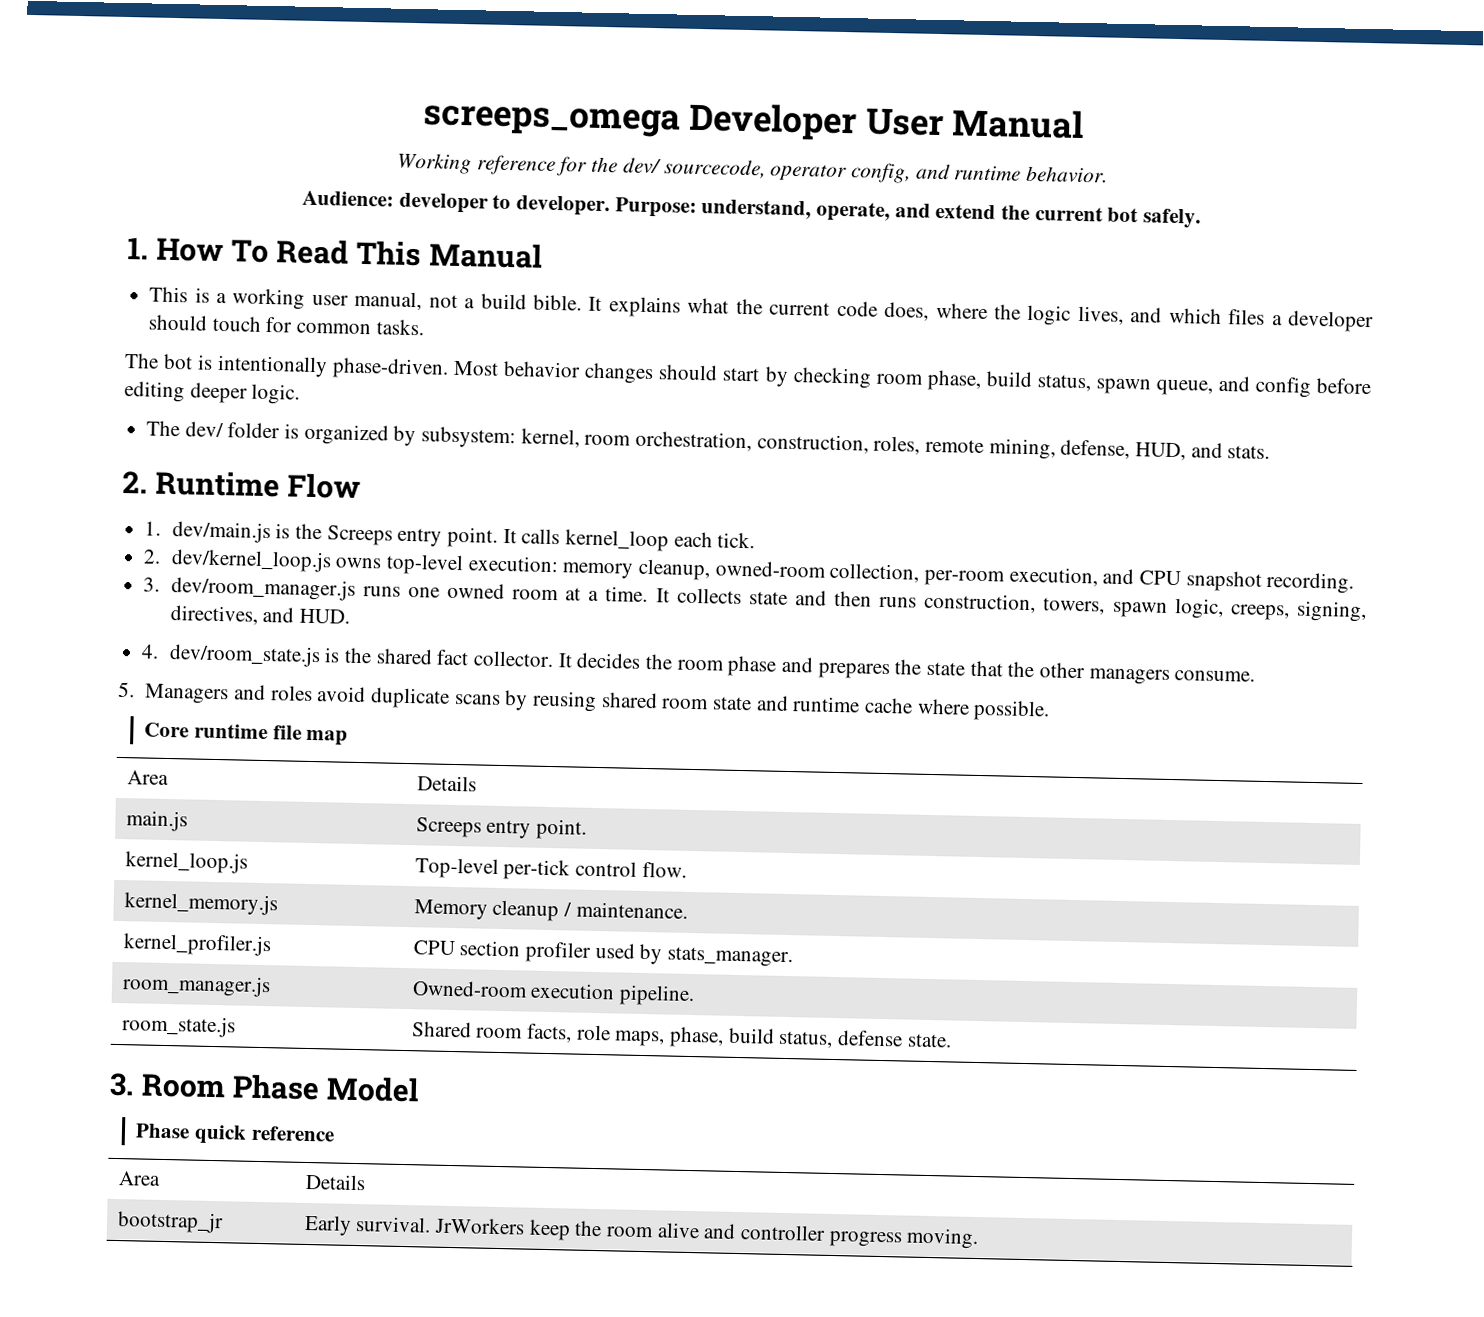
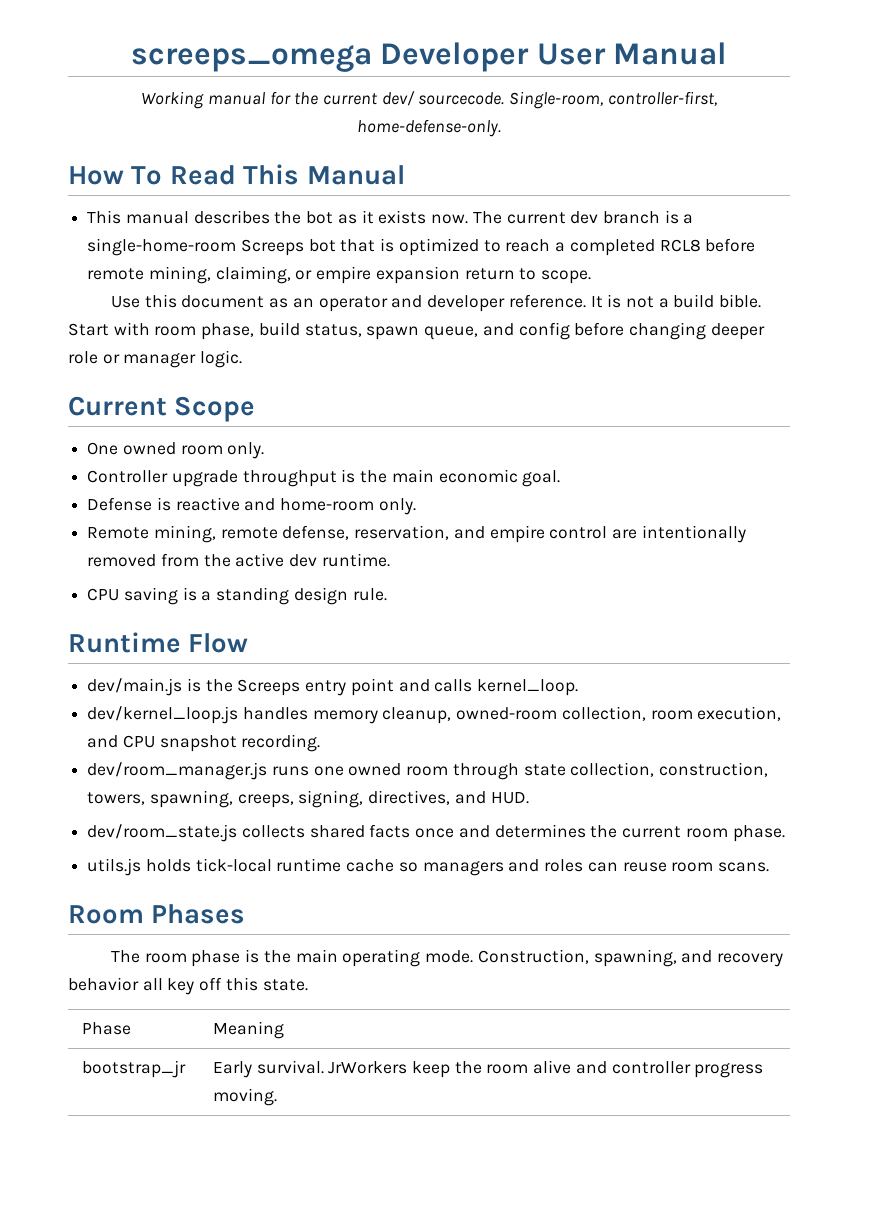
[476,154,556,176] reference -> [207,92,265,105] manual
[622,157,1108,184] [301,190,1202,229] [127,237,149,260] dev/ sourcecode, operator config, and runtime behavior. // Audience: developer to developer. Purpose: understand, operate, and extend the current bot safely. // 1. -> [323,91,717,109] [357,119,501,137] current dev/ sourcecode. Single-room, controller-first, home-defense-only. //
[194,287,1374,333] [148,314,425,336] [124,353,872,389] is a working user manual, not a build bible. It explains what the current code does, where the logic lives, and which files a developer should touch for common tasks. // The bot is intentionally phase-driven. Most behavior changes should start by checking -> [125,210,694,224] [87,238,756,256] [87,266,592,284] [110,294,762,312] [68,322,150,336] manual describes the bot as it exists now. The current dev branch is a single-home-room Screeps bot that is optimized to reach a completed RCL8 before remote mining, claiming, or empire expansion return to scope. // Use this document as an operator and developer reference. It is not a build bible. Start with
[124,381,301,405] [146,420,1271,461] [122,470,148,494] editing deeper logic. // The dev/ folder is organized by subsystem: kernel, room orchestration, construction, roles, remote mining, defense, HUD, and stats. // 2. -> [628,322,765,340] [68,350,243,368] [68,396,256,422] [87,442,265,459] [87,469,561,487] [87,497,416,515] [87,525,746,543] [87,553,390,567] [87,587,387,605] changing deeper role or manager logic. // Current Scope // One owned room only. // Controller upgrade throughput is the main economic goal. // Defense is reactive and home-room only. // Remote mining, remote defense, reservation, and empire control are intentionally removed from the active dev runtime. // CPU saving is a standing design rule. //
[144,521,162,536] 1. -> (249, 643) none
[446,526,756,552] [143,549,559,576] point. It calls kernel_loop each tick. // 2. dev/kernel_loop.js owns top-level execution: -> [350,678,579,696] [87,706,308,724] point and calls kernel_loop. // dev/kernel_loop.js handles
[923,569,1005,587] per-room -> [650,710,693,720] room
[143,577,161,592] 3. -> (321, 743) none
[565,586,1224,620] at a time. It collects state and then runs construction, towers, spawn logic, -> [452,762,769,780] [87,790,233,808] through state collection, construction, towers, spawning,
[141,644,1256,685] [118,681,1051,722] [144,722,349,746] [126,770,169,786] [416,775,477,792] [125,810,188,832] [415,817,588,840] [124,851,248,874] [414,857,687,881] [123,892,278,916] [413,899,688,922] [122,933,272,957] [412,940,794,968] [121,974,271,998] [411,980,696,1007] [120,1015,236,1038] [411,1021,952,1048] [109,1072,421,1103] [135,1123,335,1145] [117,1171,161,1186] [304,1173,366,1191] 4. dev/room_state.js is the shared fact collector. It decides the room phase and prepares the state that the other managers consume. // 5. Managers and roles avoid duplicate scans by reusing shared room state and runtime cache where possible. // Core runtime file map // Area | Details // main.js | Screeps entry point. // kernel_loop.js | Top-level per-tick control flow. // kernel_memory.js | Memory cleanup / maintenance. // kernel_profiler.js | CPU section profiler used by stats_manager. // room_manager.js | Owned-room execution pipeline. // room_state.js | Shared room facts, role maps, phase, build status, defense state. // 3. Room Phase Model // Phase quick reference // Area | Details -> [87,824,785,842] [87,858,769,876] [68,904,246,924] [110,949,783,967] [68,977,308,995] [81,1022,131,1035] [212,1021,284,1039] dev/room_state.js collects shared facts once and determines the current room phase. // utils.js holds tick-local runtime cache so managers and roles can reuse room scans. // Room Phases // The room phase is the main operating mode. Construction, spawning, and recovery behavior all key off this state. // Phase | Meaning

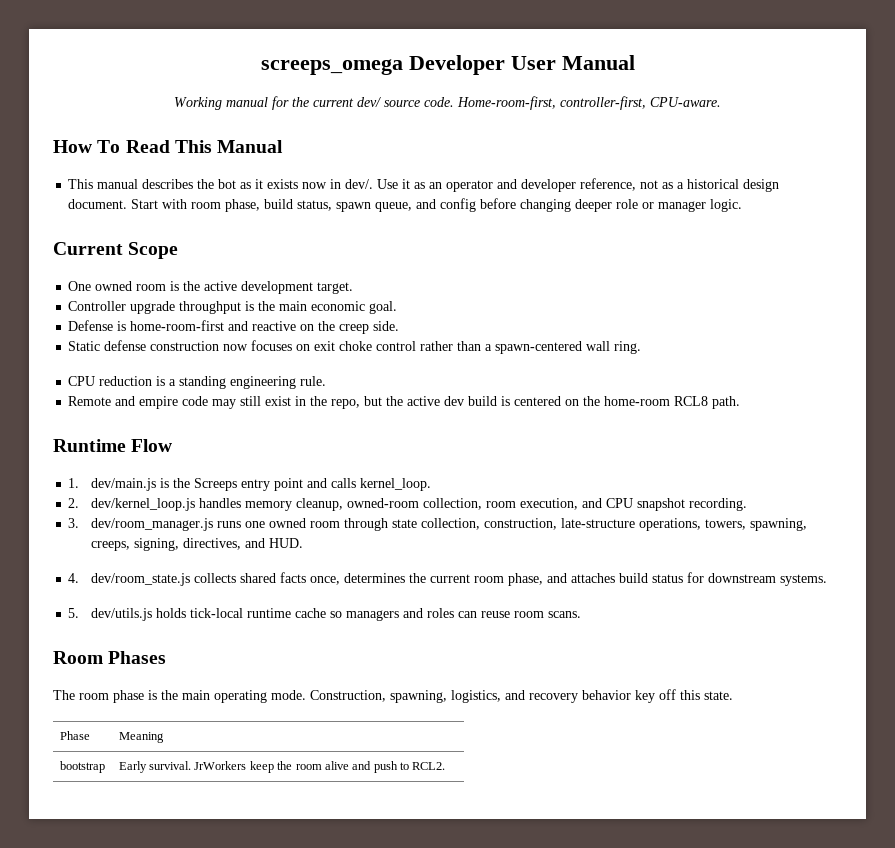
[418,91,717,109] [357,119,501,137] sourcecode. Single-room, controller-first, home-defense-only. -> [384,96,721,110] source code. Home-room-first, controller-first, CPU-aware.
[431,210,694,224] [87,238,756,256] [87,266,592,284] [110,294,265,308] now. The current dev branch is a single-home-room Screeps bot that is optimized to reach a completed RCL8 before remote mining, claiming, or empire expansion return to scope. // Use this document -> [302,179,411,189] now in dev/. Use it
[508,294,762,308] reference. It is not a build bible. -> [580,178,780,192] [68,199,128,209] reference, not as a historical design document.
[227,442,265,459] only. -> [170,281,354,294] is the active development target.
[175,497,416,515] [87,525,746,543] [87,553,390,567] [87,587,387,605] reactive and home-room only. // Remote mining, remote defense, reservation, and empire control are intentionally removed from the active dev runtime. // CPU saving is a standing design rule. -> [130,320,400,334] [68,340,642,354] [68,376,327,389] [68,396,741,409] home-room-first and reactive on the creep side. // Static defense construction now focuses on exit choke control rather than a spawn-centered wall ring. // CPU reduction is a standing engineering rule. // Remote and empire code may still exist in the repo, but the active dev build is centered on the home-room RCL8 path.
(249, 643) none -> [68,478,80,488] 1.
(579, 687) none -> [68,498,80,508] 2.
(321, 743) none -> [68,518,80,528] 3.
(769, 769) none -> [561,518,702,531] late-structure operations,
(529, 798) none -> [68,573,80,583] 4.
[415,825,490,838] once and -> [310,576,341,585] once,
[732,825,785,842] [87,858,142,876] phase. // utils.js -> [508,572,828,586] [68,608,153,621] phase, and attaches build status for downstream systems. // 5. dev/utils.js
(677, 958) none -> [451,690,501,703] logistics,
[142,978,163,991] all -> (631, 695) none
[81,1060,186,1078] bootstrap_jr -> [59,761,105,773] bootstrap
[611,1061,764,1078] [212,1088,277,1106] controller progress moving. -> [373,761,446,773] push to RCL2.

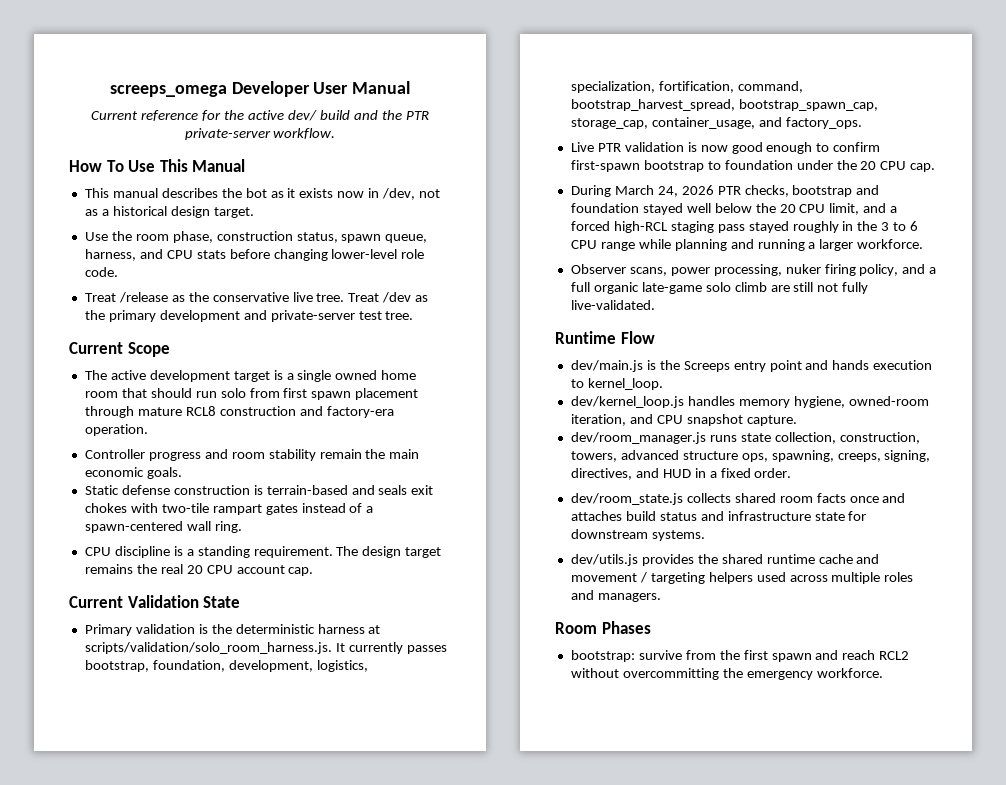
[174,96,721,110] Working manual for the current dev/ source code. Home-room-first, controller-first, CPU-aware. -> [91,110,429,121] [184,128,336,140] Current reference for the active dev/ build and the PTR private-server workflow.
[125,140,170,153] Read -> [128,160,156,172] Use
[345,178,637,192] dev/. Use it as an operator and developer reference, -> [382,188,416,200] /dev,
[68,199,294,212] document. Start with room phase, build -> [213,207,254,218] [84,231,293,243] target. // Use the room phase, construction
[416,198,743,212] [53,242,179,259] [68,281,354,294] [68,301,398,314] [68,320,400,334] [68,340,482,351] and config before changing deeper role or manager logic. // Current Scope // One owned room is the active development target. // Controller upgrade throughput is the main economic goal. // Defense is home-room-first and reactive on the creep side. // Static defense construction now focuses on exit choke control rather than -> [84,249,425,261] [84,267,118,277] [84,292,429,303] [84,310,414,322] [69,342,170,357] [84,370,417,382] [84,388,419,400] [84,406,394,418] [84,424,148,436] [84,449,420,461] [84,467,182,479] [84,485,434,495] [84,503,363,515] harness, and CPU stats before changing lower-level role code. // Treat /release as the conservative live tree. Treat /dev as the primary development and private-server test tree. // Current Scope // The active development target is a single owned home room that should run solo from first spawn placement through mature RCL8 construction and factory-era operation. // Controller progress and room stability remain the main economic goals. // Static defense construction is terrain-based and seals exit chokes with two-tile rampart gates instead of
[99,376,153,386] reduction -> [114,546,170,558] discipline
[230,376,327,389] [68,396,741,409] engineering rule. // Remote and empire code may still exist in the repo, but the active dev build is centered on the home-room RCL8 path. -> [253,546,442,558] [84,564,314,576] [69,595,241,608] [84,624,381,636] [84,642,447,654] [84,660,368,672] [570,81,803,93] [570,99,878,111] [570,117,862,129] [570,142,881,154] [570,160,936,172] [570,185,880,197] [570,203,898,215] [570,221,919,233] [570,239,924,251] [570,264,937,276] [570,282,869,294] [570,300,655,310] requirement. The design target remains the real 20 CPU account cap. // Current Validation State // Primary validation is the deterministic harness at scripts/validation/solo_room_harness.js. It currently passes bootstrap, foundation, development, logistics, specialization, fortification, command, bootstrap_harvest_spread, bootstrap_spawn_cap, storage_cap, container_usage, and factory_ops. // Live PTR validation is now good enough to confirm first-spawn bootstrap to foundation under the 20 CPU cap. // During March 24, 2026 PTR checks, bootstrap and foundation stayed well below the 20 CPU limit, and a forced high-RCL staging pass stayed roughly in the 3 to 6 CPU range while planning and running a larger workforce. // Observer scans, power processing, nuker firing policy, and a full organic late-game solo climb are still not fully live-validated.
[68,478,80,488] 1. -> (655, 337) none
[331,478,357,488] calls -> [832,360,933,370] [570,379,584,388] hands execution to
[68,498,80,508] 2. -> (663, 384) none
[296,498,748,511] [68,518,747,531] cleanup, owned-room collection, room execution, and CPU snapshot recording. // 3. dev/room_manager.js runs one owned room through state collection, construction, late-structure operations, towers, -> [793,396,929,408] [570,414,797,426] [570,432,920,444] [570,450,768,462] hygiene, owned-room iteration, and CPU snapshot capture. // dev/room_manager.js runs state collection, construction, towers, advanced structure ops,
[269,538,304,548] [68,572,544,586] HUD. // 4. dev/room_state.js collects shared facts once, determines the current room phase, -> [662,468,792,478] [570,493,879,505] HUD in a fixed order. // dev/room_state.js collects shared room facts once
(684, 578) none -> [700,511,845,521] and infrastructure state
[68,608,582,621] [53,651,167,664] [53,689,733,703] [59,731,90,740] [118,732,164,743] [59,761,105,773] [118,761,446,773] 5. dev/utils.js holds tick-local runtime cache so managers and roles can reuse room scans. // Room Phases // The room phase is the main operating mode. Construction, spawning, logistics, and recovery behavior key off this state. // Phase | Meaning // bootstrap | Early survival. JrWorkers keep the room alive and push to RCL2. -> [570,554,880,566] [570,572,914,584] [570,590,661,602] [555,621,651,634] [570,650,910,662] [570,668,883,680] dev/utils.js provides the shared runtime cache and movement / targeting helpers used across multiple roles and managers. // Room Phases // bootstrap: survive from the first spawn and reach RCL2 without overcommitting the emergency workforce.

